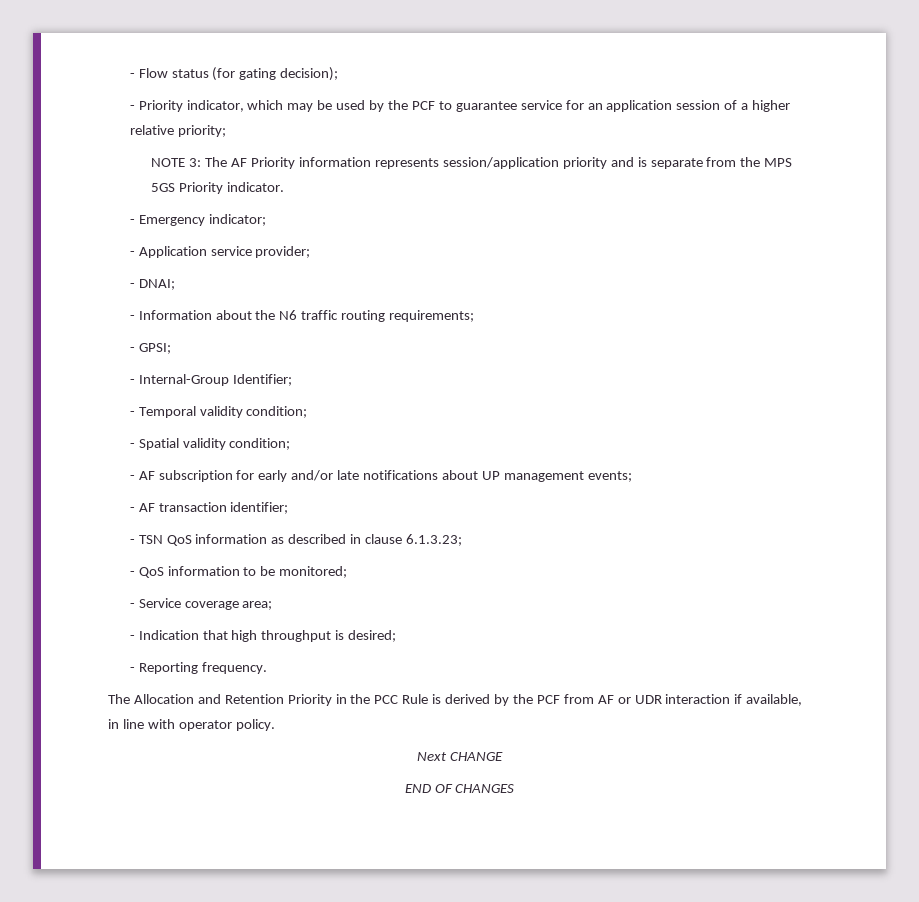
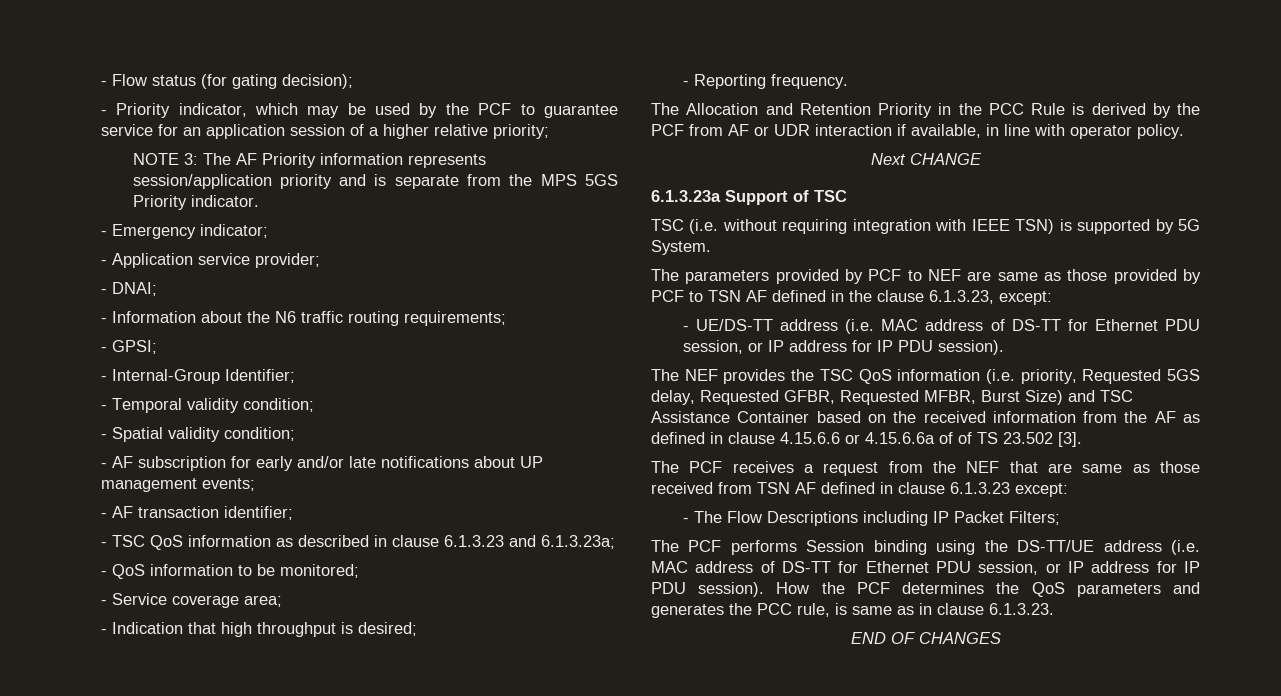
[138,535,163,544] TSN -> [111,535,145,547] TSC
[406,534,463,546] 6.1.3.23; -> [443,535,615,549] 6.1.3.23 and 6.1.3.23a;
(503, 756) none -> [651,190,847,205] [651,219,1200,234] [651,240,711,255] [651,269,1201,284] [651,290,1052,305] [682,319,1200,334] [682,340,1004,355] [651,369,1200,384] [651,390,1133,405] [651,411,1200,423] [651,432,1082,447] [651,461,1200,476] [651,482,1068,497] [682,511,1060,526] [651,540,1200,555] [651,561,1200,575] [651,582,1200,597] [651,603,1054,618] // 6.1.3.23a Support of TSC // TSC (i.e. without requiring integration with IEEE TSN) is supported by 5G System. // The parameters provided by PCF to NEF are same as those provided by PCF to TSN AF defined in the clause 6.1.3.23, except: // - UE/DS-TT address (i.e. MAC address of DS-TT for Ethernet PDU session, or IP address for IP PDU session). // The NEF provides the TSC QoS information (i.e. priority, Requested 5GS delay, Requested GFBR, Requested MFBR, Burst Size) and TSC Assistance Container based on the received information from the AF as defined in clause 4.15.6.6 or 4.15.6.6a of of TS 23.502 [3]. // The PCF receives a request from the NEF that are same as those received from TSN AF defined in clause 6.1.3.23 except: // - The Flow Descriptions including IP Packet Filters; // The PCF performs Session binding using the DS-TT/UE address (i.e. MAC address of DS-TT for Ethernet PDU session, or IP address for IP PDU session). How the PCF determines the QoS parameters and generates the PCC rule, is same as in clause 6.1.3.23.

